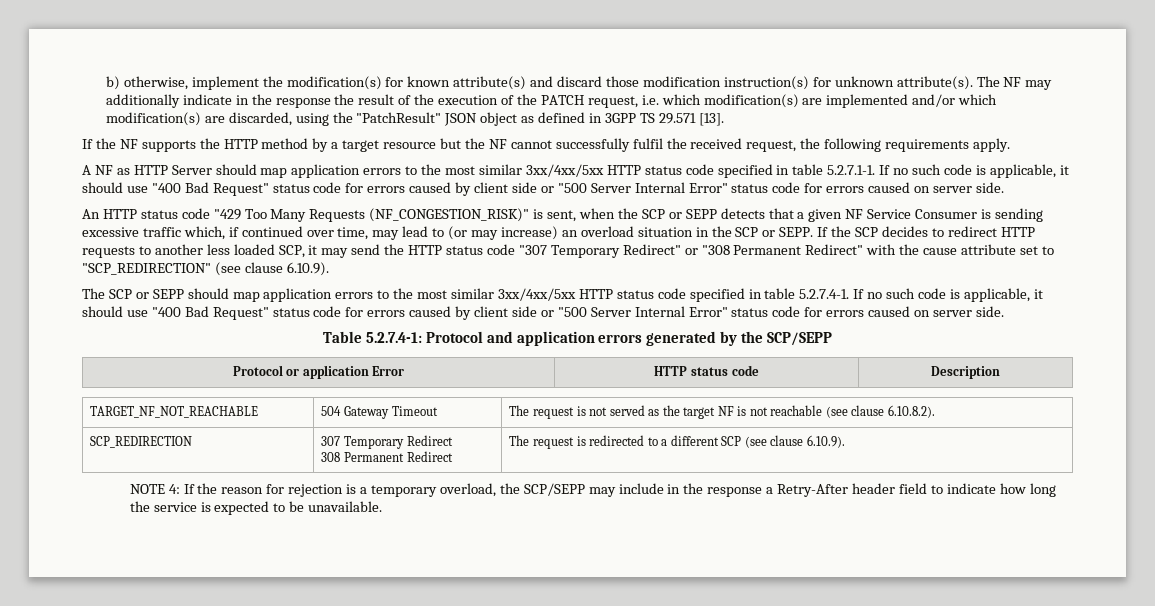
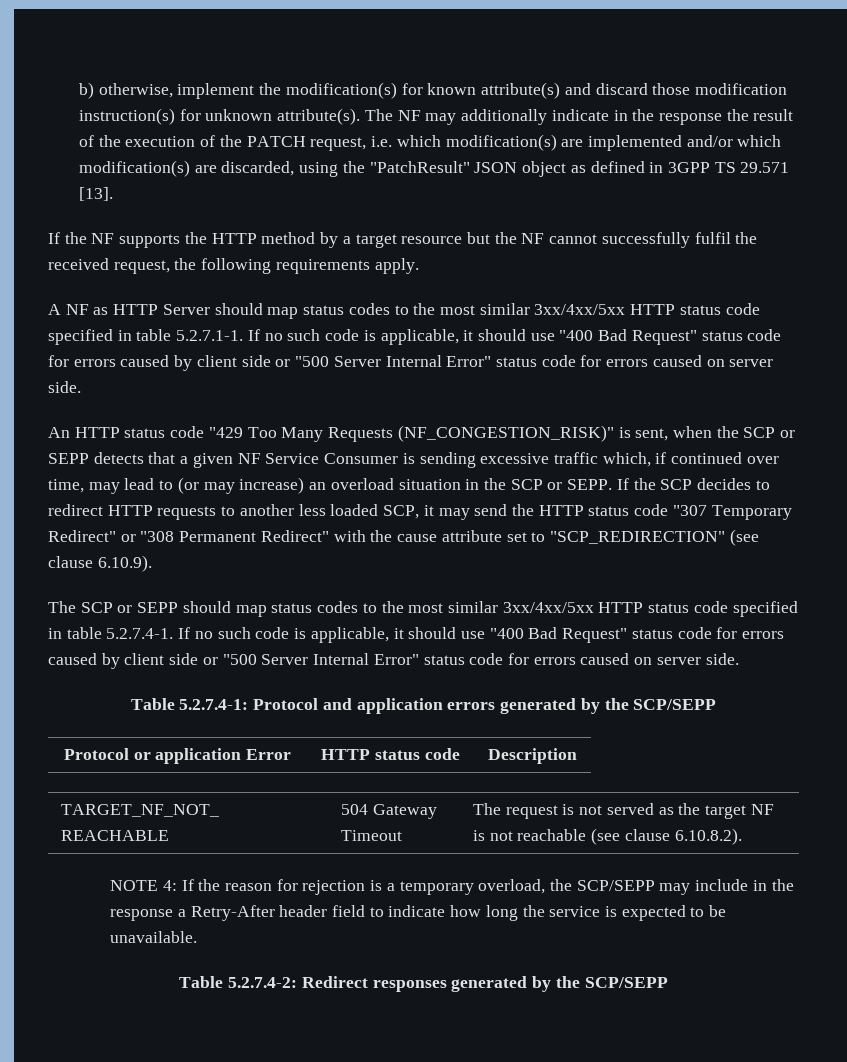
[291,164,402,178] application errors -> [303,303,390,315] status codes
[263,288,374,302] application errors -> [271,601,359,613] status codes
[90,436,193,448] [321,435,453,449] [321,451,453,462] [509,435,845,449] // SCP_REDIRECTION | 307 Temporary Redirect // 308 Permanent Redirect | The request is redirected to a different SCP (see clause 6.10.9). -> (742, 836) none
(383, 506) none -> [179,976,668,992] // Table 5.2.7.4-2: Redirect responses generated by the SCP/SEPP

